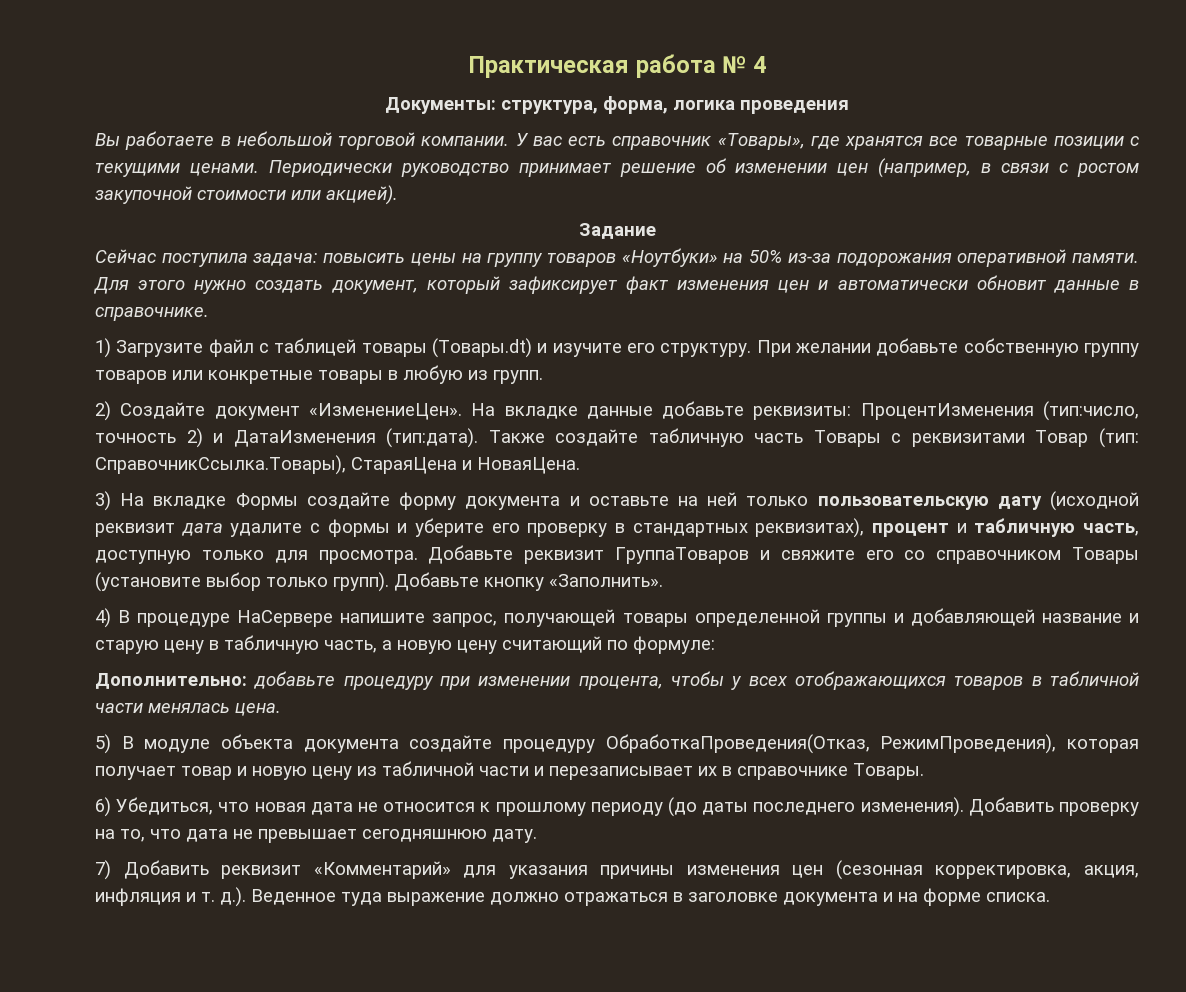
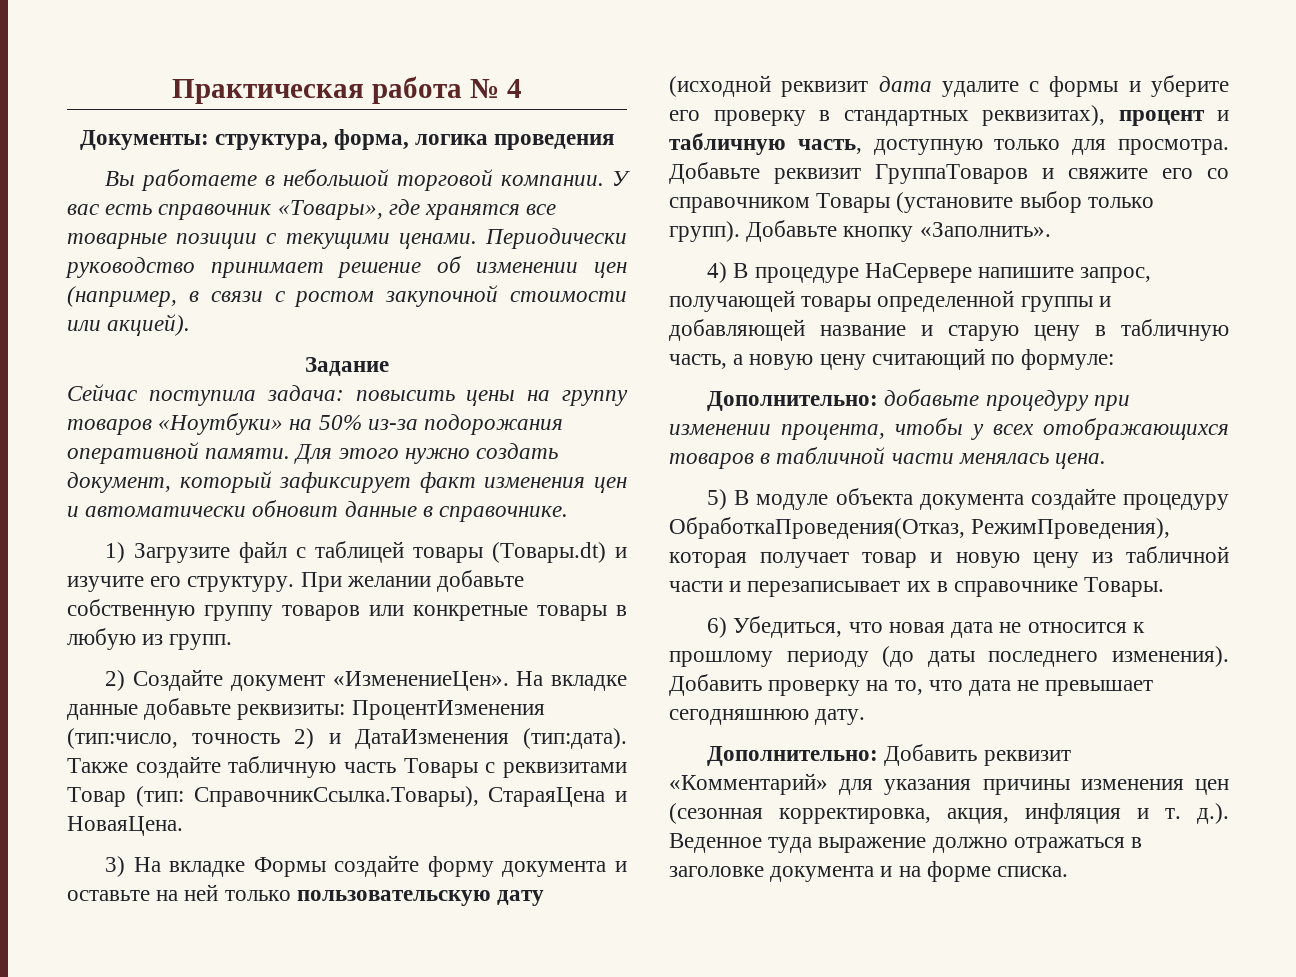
[95,860,111,880] 7) -> [707,746,879,766] Дополнительно:

